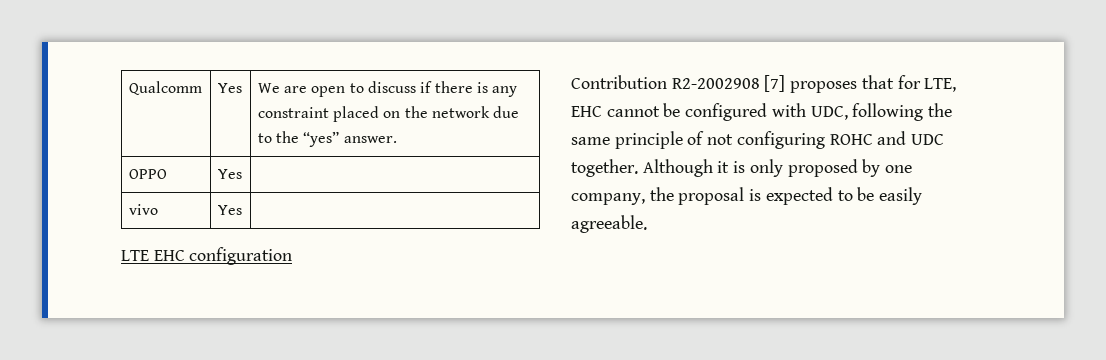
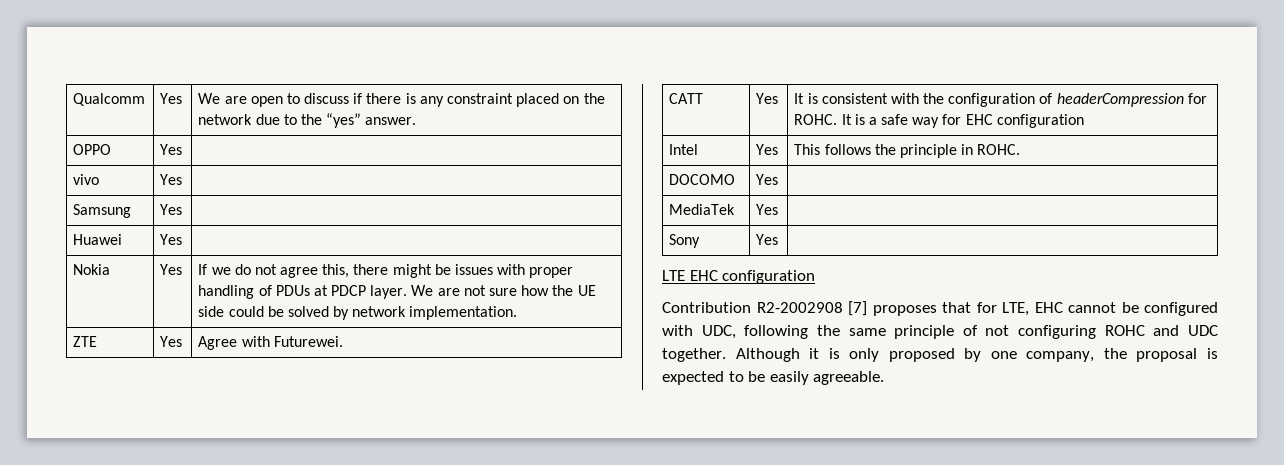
(242, 210) none -> [73,204,132,218] [160,204,183,215] [73,234,123,245] [160,234,183,245] [73,264,111,275] [160,264,183,275] [198,264,574,278] [198,285,596,299] [198,306,518,320] [73,336,98,347] [160,336,183,347] [198,336,343,350] [669,93,704,104] [756,93,779,104] [794,93,1207,107] [794,114,1084,128] [669,144,699,155] [756,144,779,155] [794,144,1021,158] [669,174,736,185] [756,174,779,185] [669,204,736,215] [756,204,779,215] [669,234,701,248] [756,234,779,245] // Samsung | Yes | // Huawei | Yes | // Nokia | Yes | If we do not agree this, there might be issues with proper handling of PDUs at PDCP layer. We are not sure how the UE side could be solved by network implementation. // ZTE | Yes | Agree with Futurewei. // CATT | Yes | It is consistent with the configuration of headerCompression for ROHC. It is a safe way for EHC configuration // Intel | Yes | This follows the principle in ROHC. // DOCOMO | Yes | // MediaTek | Yes | // Sony | Yes |

